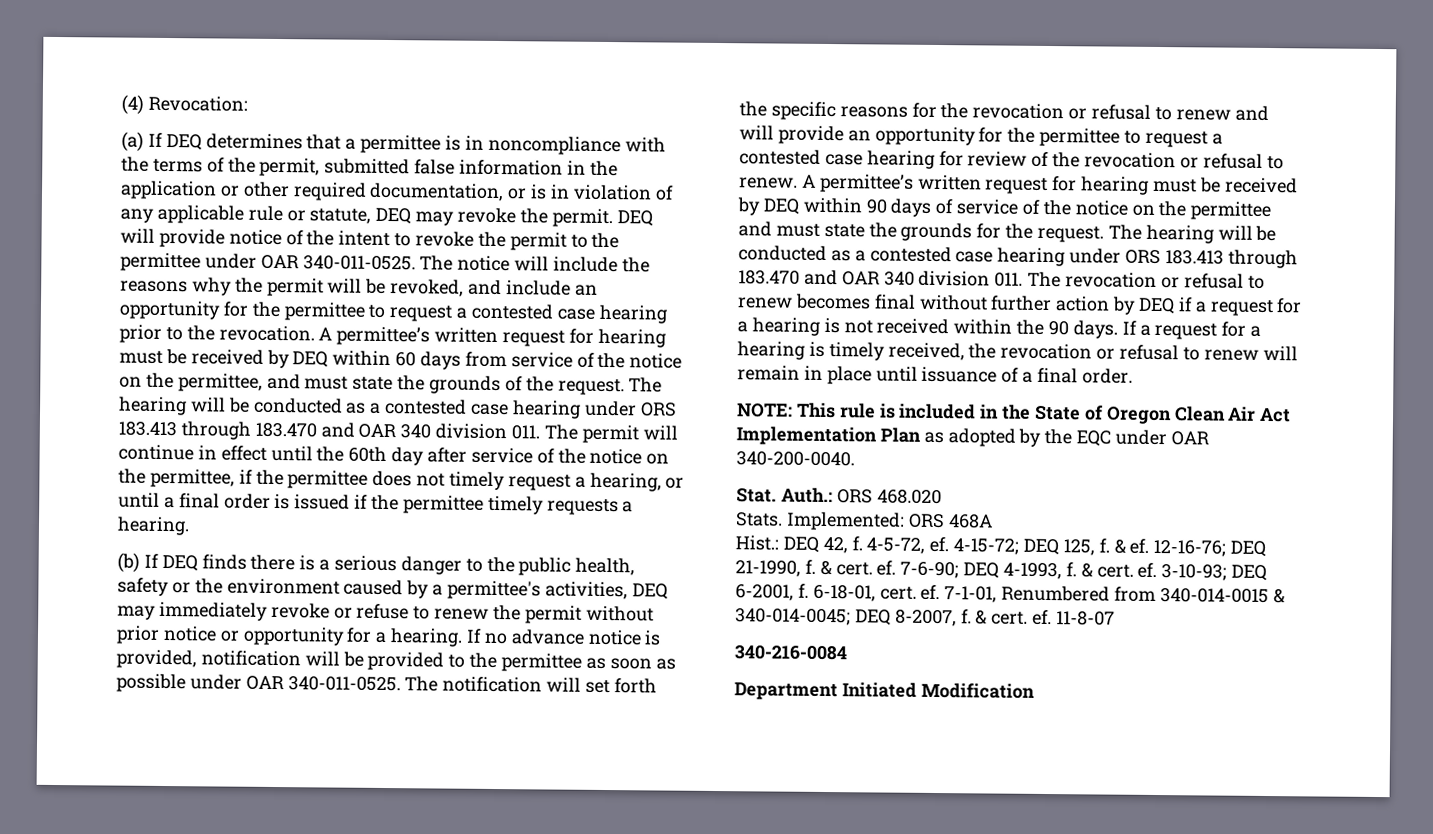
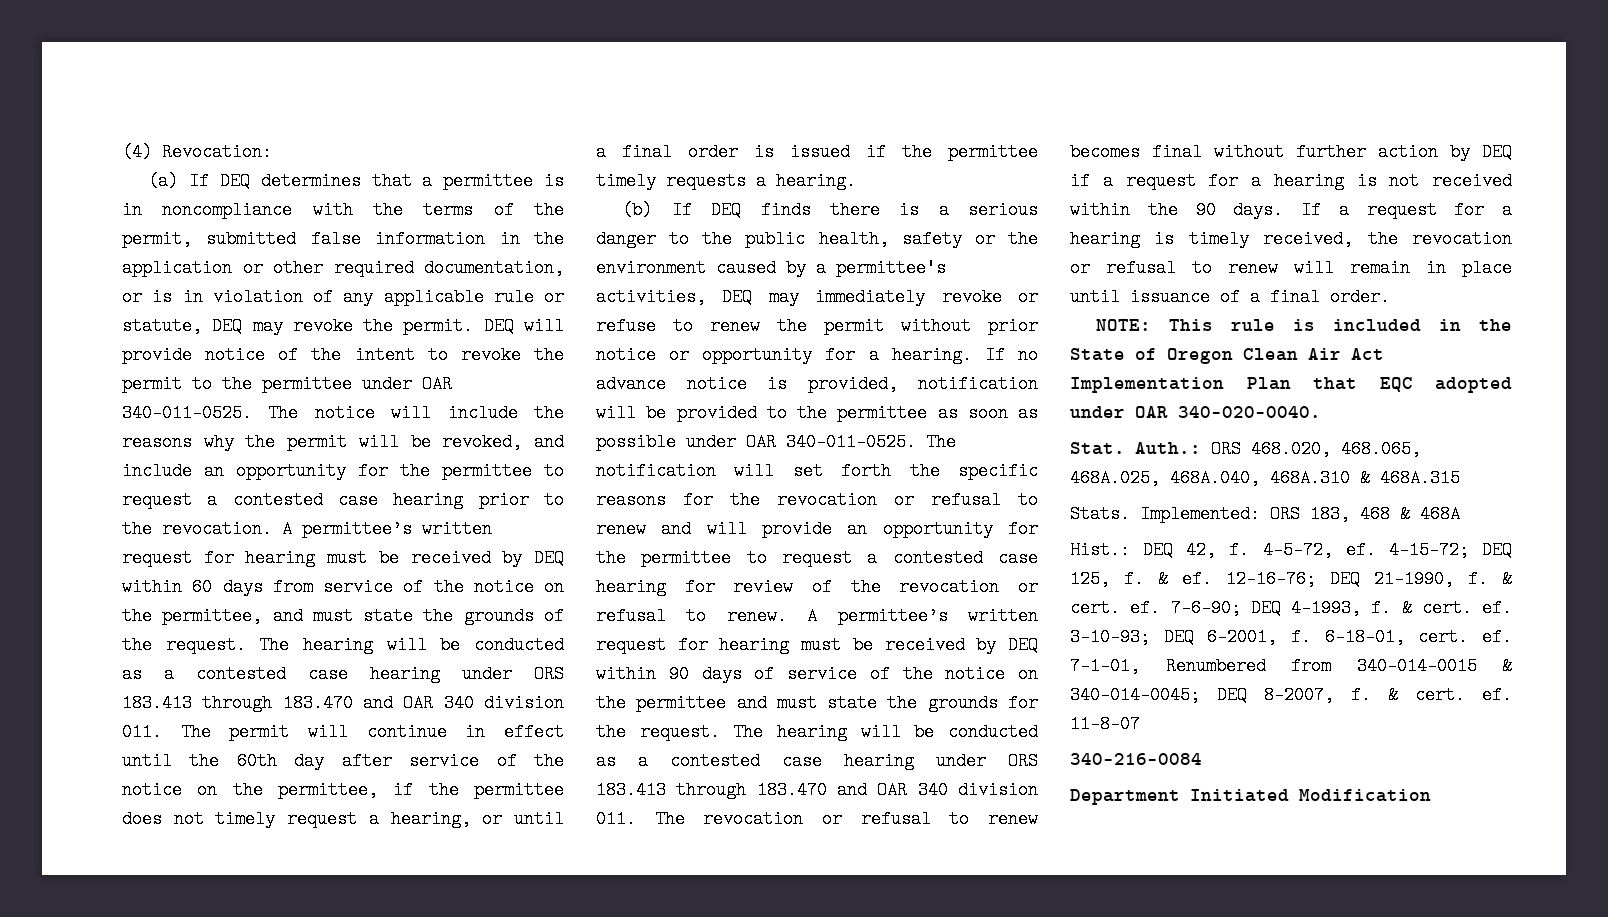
[923,428,1209,447] [736,451,855,467] as adopted by the EQC under OAR 340-200-0040. -> [1313,377,1512,393] [1070,406,1321,418] that EQC adopted under OAR 340-020-0040.
[876,489,942,505] 468.020 -> [1251,440,1421,458] [1070,469,1460,487] 468.020, 468.065, 468A.025, 468A.040, 468A.310 & 468A.315
(945, 521) none -> [1310,505,1410,523] 183, 468 &

